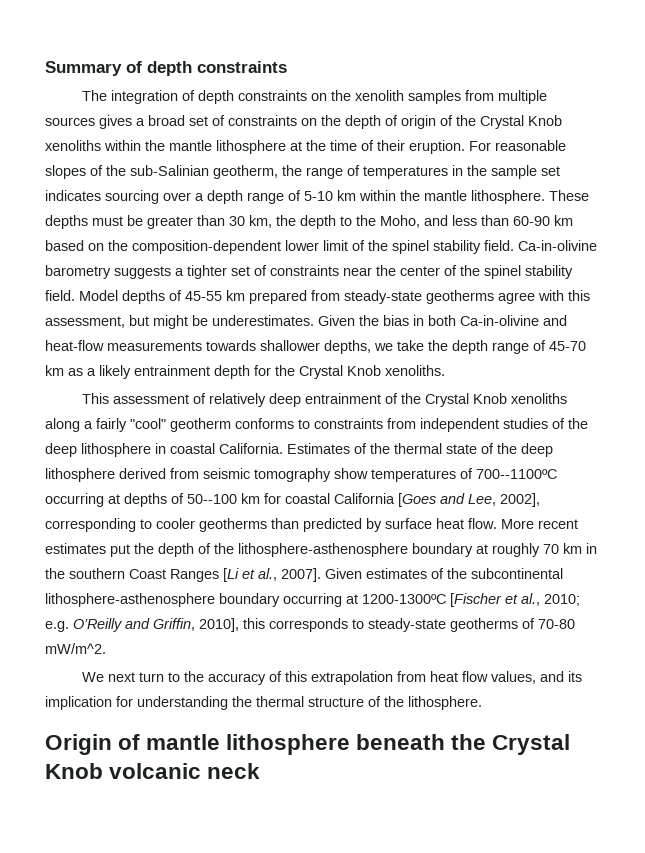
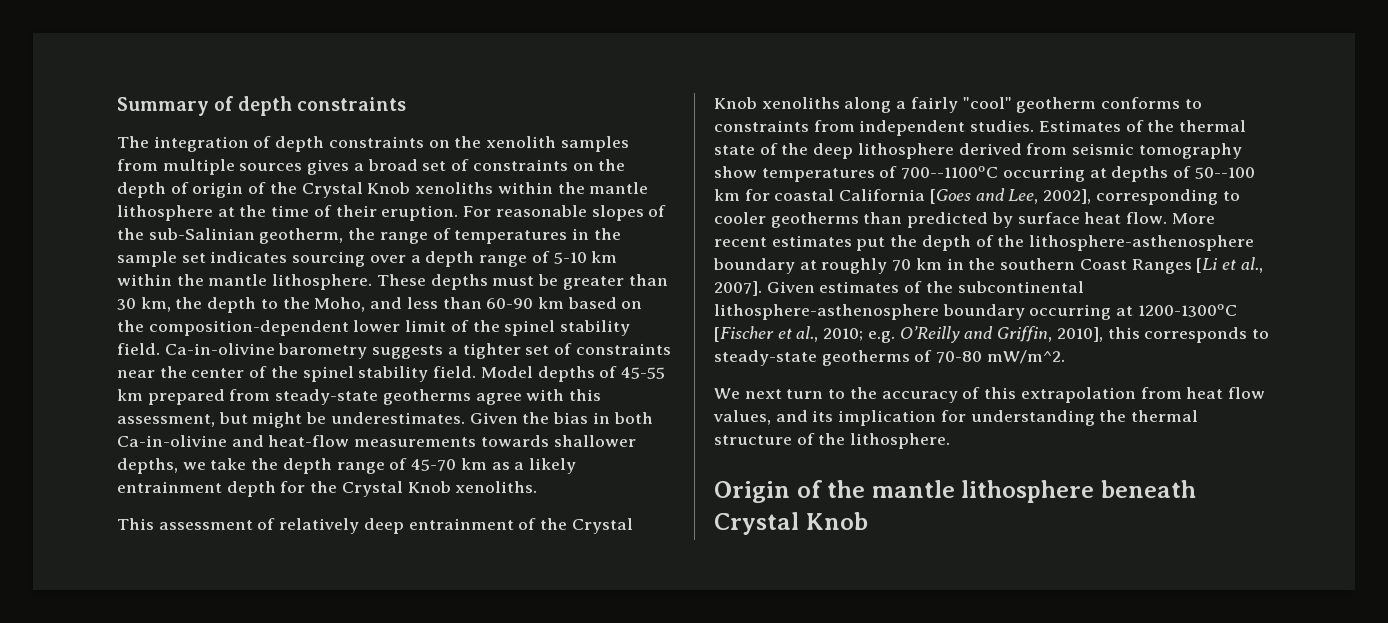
[503,418,588,429] [45,443,283,457] studies of the deep lithosphere in coastal California. -> [970,120,1035,132] studies.
(141, 742) none -> [827,480,866,498] the
[451,734,571,755] [45,763,261,779] the Crystal Knob volcanic neck -> [714,512,868,535] Crystal Knob

